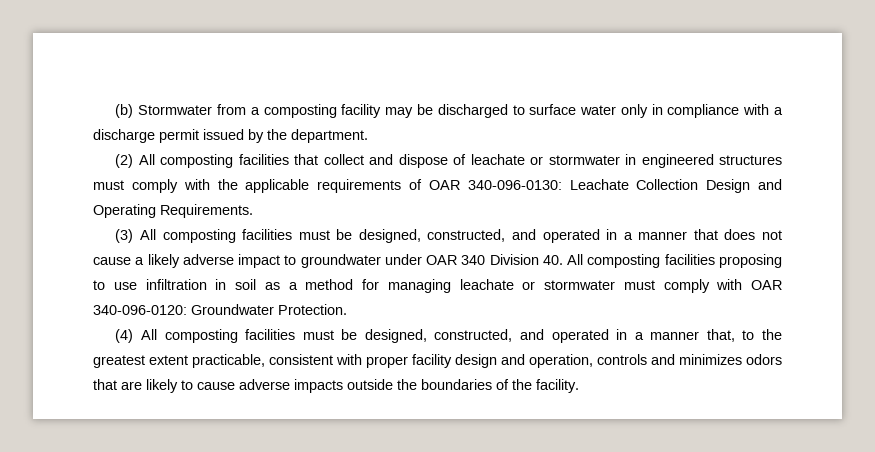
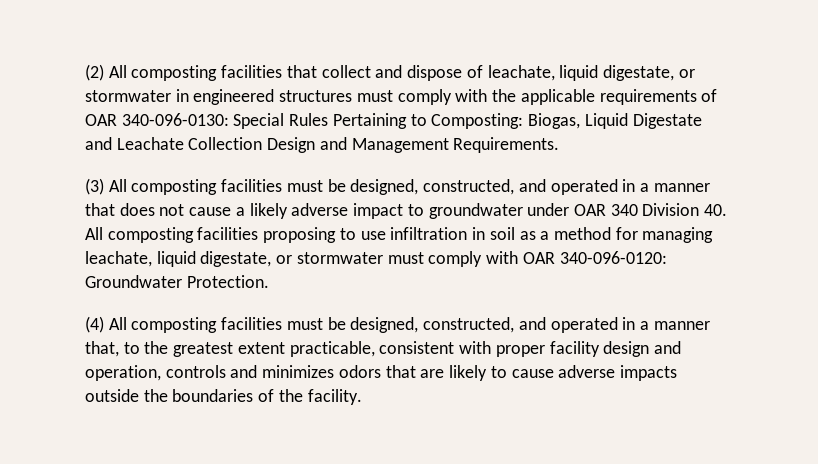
[115,104,783,118] [93,129,368,143] (b) Stormwater from a composting facility may be discharged to surface water only in compliance with a discharge permit issued by the department. // -> (85, 72) none
[470,154,525,165] leachate -> [487,65,674,81] leachate, liquid digestate,
(562, 185) none -> [233,113,702,129] [85,137,112,150] Special Rules Pertaining to Composting: Biogas, Liquid Digestate and
[93,204,156,218] Operating -> [351,138,449,153] Management
[459,279,514,290] leachate -> [85,251,272,267] leachate, liquid digestate,

